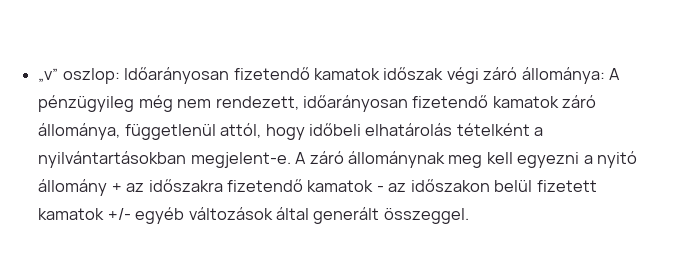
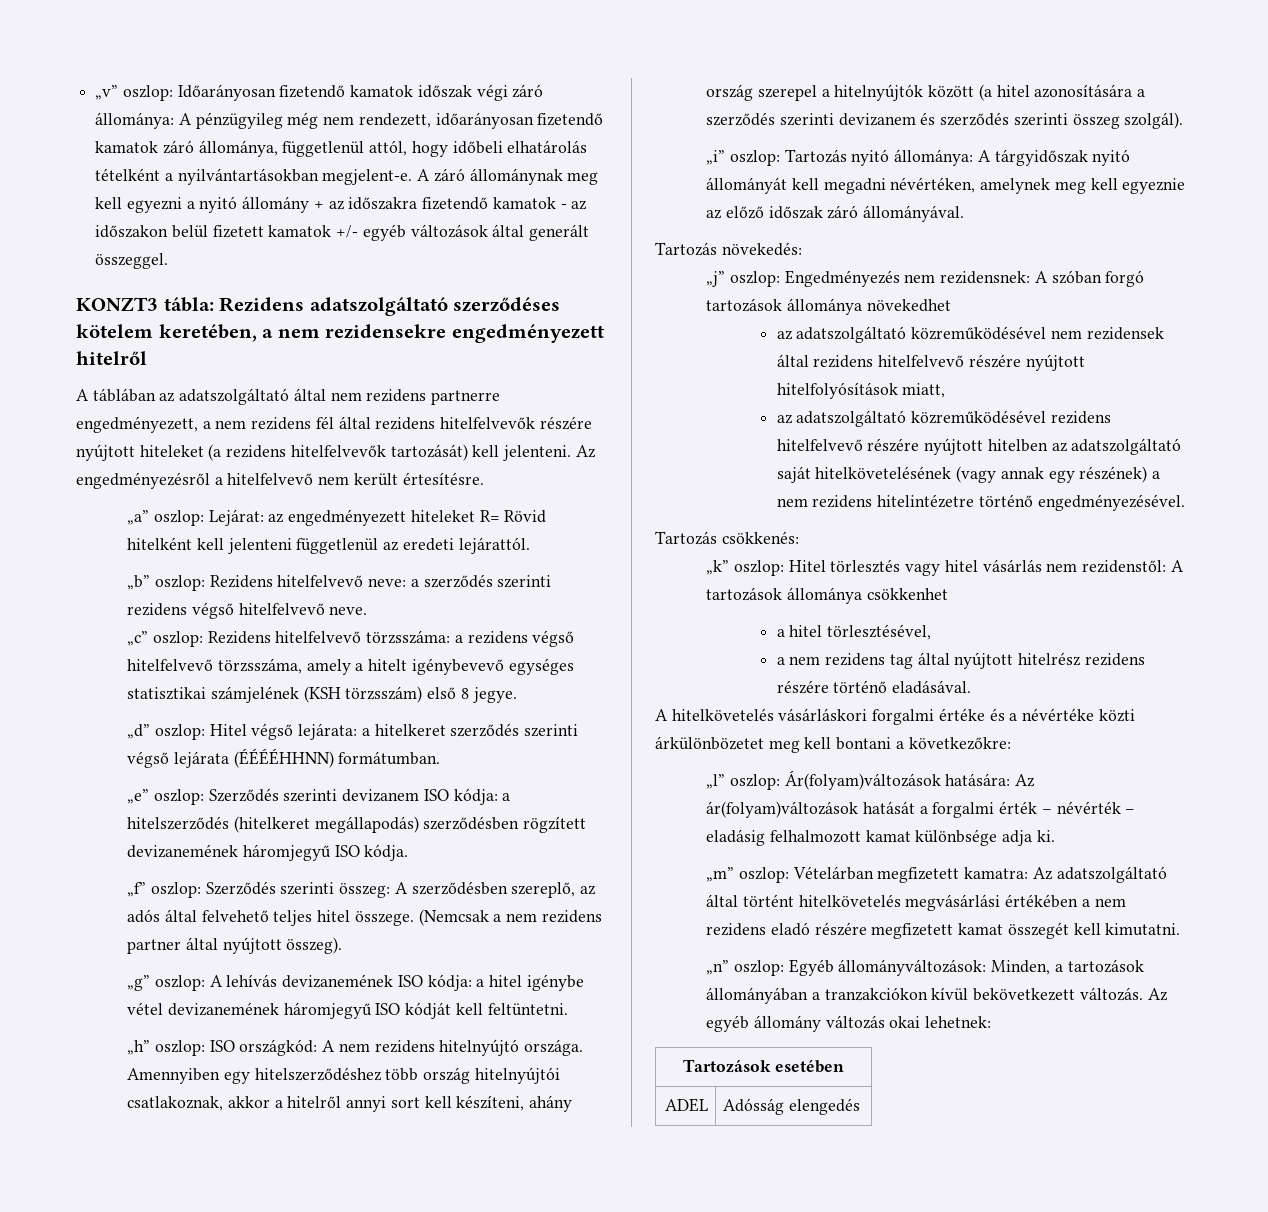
(469, 216) none -> [76,297,561,316] [76,324,604,343] [76,351,147,365] [76,388,501,405] [76,416,592,433] [76,444,596,461] [76,472,484,489] [127,509,547,526] [127,537,530,554] [127,574,552,591] [127,602,368,619] [127,630,575,647] [127,658,574,675] [127,686,517,703] [127,723,579,740] [127,748,441,768] [127,788,511,805] [127,816,587,833] [127,844,409,861] [127,881,597,898] [127,909,602,926] [127,937,343,954] [127,974,584,991] [127,1002,568,1019] [127,1039,584,1056] [127,1067,560,1084] [127,1095,573,1112] [706,84,1146,101] [706,112,1184,129] [706,149,1131,166] [706,177,1186,194] [706,205,965,222] [655,242,802,256] [706,270,1145,287] [706,298,951,315] [776,326,1164,343] [776,354,1085,371] [776,382,946,399] [776,410,1111,427] [776,438,1182,455] [776,466,1161,483] [776,494,1185,511] [655,531,799,545] [706,559,1184,576] [706,587,948,604] [776,624,932,640] [776,652,1145,669] [776,680,972,694] [655,708,1135,725] [655,736,1011,753] [706,770,1036,790] [706,801,1136,818] [706,829,1055,846] [706,866,1167,883] [706,894,1126,911] [706,922,1181,939] [706,959,1144,976] [706,987,1168,1004] [706,1015,992,1032] [682,1059,845,1073] [664,1098,708,1112] [723,1098,860,1115] // KONZT3 tábla: Rezidens adatszolgáltató szerződéses kötelem keretében, a nem rezidensekre engedményezett hitelről // A táblában az adatszolgáltató által nem rezidens partnerre engedményezett, a nem rezidens fél által rezidens hitelfelvevők részére nyújtott hiteleket (a rezidens hitelfelvevők tartozását) kell jelenteni. Az engedményezésről a hitelfelvevő nem került értesítésre. // „a” oszlop: Lejárat: az engedményezett hiteleket R= Rövid hitelként kell jelenteni függetlenül az eredeti lejárattól. // „b” oszlop: Rezidens hitelfelvevő neve: a szerződés szerinti rezidens végső hitelfelvevő neve. // „c” oszlop: Rezidens hitelfelvevő törzsszáma: a rezidens végső hitelfelvevő törzsszáma, amely a hitelt igénybevevő egységes statisztikai számjelének (KSH törzsszám) első 8 jegye. // „d” oszlop: Hitel végső lejárata: a hitelkeret szerződés szerinti végső lejárata (ÉÉÉÉHHNN) formátumban. // „e” oszlop: Szerződés szerinti devizanem ISO kódja: a hitelszerződés (hitelkeret megállapodás) szerződésben rögzített devizanemének háromjegyű ISO kódja. // „f” oszlop: Szerződés szerinti összeg: A szerződésben szereplő, az adós által felvehető teljes hitel összege. (Nemcsak a nem rezidens partner által nyújtott összeg). // „g” oszlop: A lehívás devizanemének ISO kódja: a hitel igénybe vétel devizanemének háromjegyű ISO kódját kell feltüntetni. // „h” oszlop: ISO országkód: A nem rezidens hitelnyújtó országa. Amennyiben egy hitelszerződéshez több ország hitelnyújtói csatlakoznak, akkor a hitelről annyi sort kell készíteni, ahány ország szerepel a hitelnyújtók között (a hitel azonosítására a szerződés szerinti devizanem és szerződés szerinti összeg szolgál). // „i” oszlop: Tartozás nyitó állománya: A tárgyidőszak nyitó állományát kell megadni névértéken, amelynek meg kell egyeznie az előző időszak záró állományával. // Tartozás növekedés: // „j” oszlop: Engedményezés nem rezidensnek: A szóban forgó tartozások állománya növekedhet // az adatszolgáltató közreműködésével nem rezidensek által rezidens hitelfelvevő részére nyújtott hitelfolyósítások miatt, // az adatszolgáltató közreműködésével rezidens hitelfelvevő részére nyújtott hitelben az adatszolgáltató saját hitelkövetelésének (vagy annak egy részének) a nem rezidens hitelintézetre történő engedményezésével. // Tartozás csökkenés: // „k” oszlop: Hitel törlesztés vagy hitel vásárlás nem rezidenstől: A tartozások állománya csökkenhet // a hitel törlesztésével, // a nem rezidens tag által nyújtott hitelrész rezidens részére történő eladásával. // A hitelkövetelés vásárláskori forgalmi értéke és a névértéke közti árkülönbözetet meg kell bontani a következőkre: // „l” oszlop: Ár(folyam)változások hatására: Az ár(folyam)változások hatását a forgalmi érték – névérték – eladásig felhalmozott kamat különbsége adja ki. // „m” oszlop: Vételárban megfizetett kamatra: Az adatszolgáltató által történt hitelkövetelés megvásárlási értékében a nem rezidens eladó részére megfizetett kamat összegét kell kimutatni. // „n” oszlop: Egyéb állományváltozások: Minden, a tartozások állományában a tranzakciókon kívül bekövetkezett változás. Az egyéb állomány változás okai lehetnek: // Tartozások esetében // ADEL | Adósság elengedés

